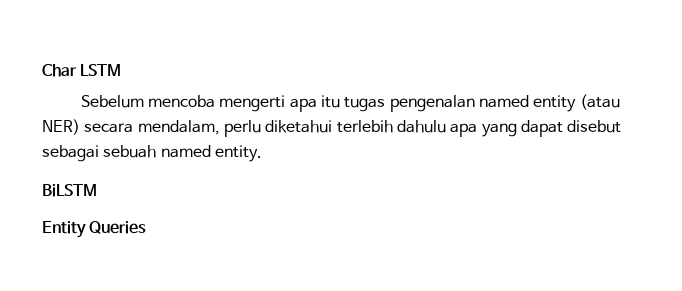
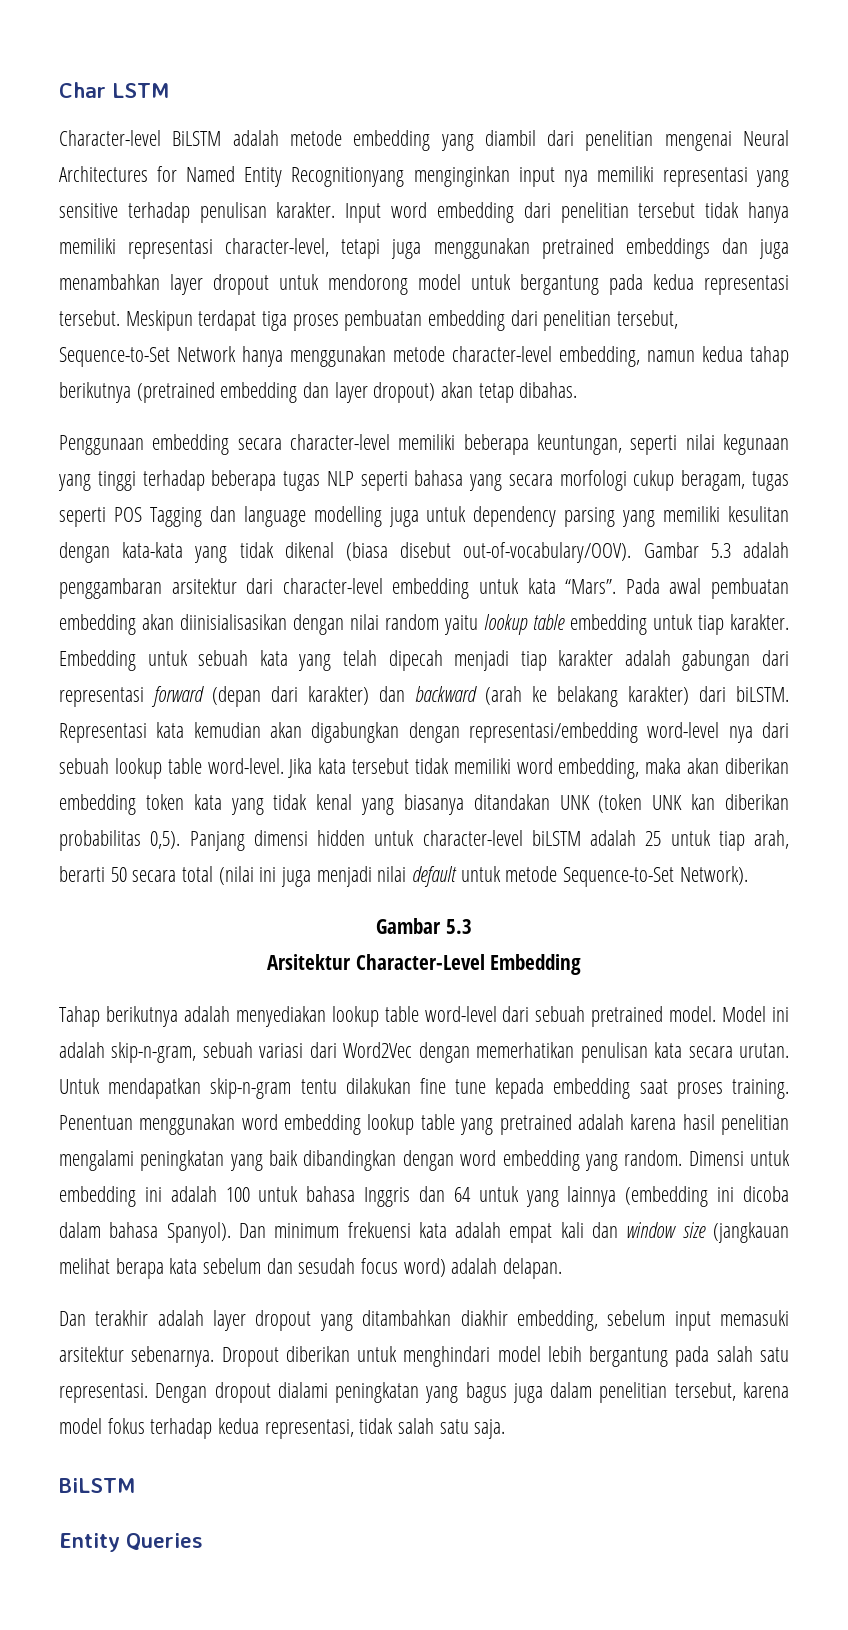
[80,94,620,112] [42,119,622,137] [42,145,262,162] Sebelum mencoba mengerti apa itu tugas pengenalan named entity (atau NER) secara mendalam, perlu diketahui terlebih dahulu apa yang dapat disebut sebagai sebuah named entity. -> [59,130,789,151] [59,166,790,187] [59,202,790,223] [59,238,789,259] [59,274,789,295] [59,310,679,331] [59,346,789,367] [59,382,578,403] [59,434,790,455] [58,470,789,491] [59,506,789,527] [59,542,789,563] [59,578,790,599] [59,614,789,635] [59,650,790,671] [59,686,789,707] [59,722,790,743] [59,758,789,779] [59,794,789,815] [59,830,789,851] [59,866,748,887] [376,918,472,934] [266,954,582,975] [59,1006,789,1027] [59,1042,790,1063] [59,1078,789,1099] [59,1114,790,1135] [59,1150,791,1171] [59,1186,789,1207] [59,1222,789,1243] [59,1258,563,1279] [59,1310,790,1331] [59,1346,789,1367] [59,1382,789,1403] [59,1418,506,1439] Character-level BiLSTM adalah metode embedding yang diambil dari penelitian mengenai Neural Architectures for Named Entity Recognitionyang menginginkan input nya memiliki representasi yang sensitive terhadap penulisan karakter. Input word embedding dari penelitian tersebut tidak hanya memiliki representasi character-level, tetapi juga menggunakan pretrained embeddings dan juga menambahkan layer dropout untuk mendorong model untuk bergantung pada kedua representasi tersebut. Meskipun terdapat tiga proses pembuatan embedding dari penelitian tersebut, Sequence-to-Set Network hanya menggunakan metode character-level embedding, namun kedua tahap berikutnya (pretrained embedding dan layer dropout) akan tetap dibahas. // Penggunaan embedding secara character-level memiliki beberapa keuntungan, seperti nilai kegunaan yang tinggi terhadap beberapa tugas NLP seperti bahasa yang secara morfologi cukup beragam, tugas seperti POS Tagging dan language modelling juga untuk dependency parsing yang memiliki kesulitan dengan kata-kata yang tidak dikenal (biasa disebut out-of-vocabulary/OOV). Gambar 5.3 adalah penggambaran arsitektur dari character-level embedding untuk kata “Mars”. Pada awal pembuatan embedding akan diinisialisasikan dengan nilai random yaitu lookup table embedding untuk tiap karakter. Embedding untuk sebuah kata yang telah dipecah menjadi tiap karakter adalah gabungan dari representasi forward (depan dari karakter) dan backward (arah ke belakang karakter) dari biLSTM. Representasi kata kemudian akan digabungkan dengan representasi/embedding word-level nya dari sebuah lookup table word-level. Jika kata tersebut tidak memiliki word embedding, maka akan diberikan embedding token kata yang tidak kenal yang biasanya ditandakan UNK (token UNK kan diberikan probabilitas 0,5). Panjang dimensi hidden untuk character-level biLSTM adalah 25 untuk tiap arah, berarti 50 secara total (nilai ini juga menjadi nilai default untuk metode Sequence-to-Set Network). // Gambar 5.3 // Arsitektur Character-Level Embedding // Tahap berikutnya adalah menyediakan lookup table word-level dari sebuah pretrained model. Model ini adalah skip-n-gram, sebuah variasi dari Word2Vec dengan memerhatikan penulisan kata secara urutan. Untuk mendapatkan skip-n-gram tentu dilakukan fine tune kepada embedding saat proses training. Penentuan menggunakan word embedding lookup table yang pretrained adalah karena hasil penelitian mengalami peningkatan yang baik dibandingkan dengan word embedding yang random. Dimensi untuk embedding ini adalah 100 untuk bahasa Inggris dan 64 untuk yang lainnya (embedding ini dicoba dalam bahasa Spanyol). Dan minimum frekuensi kata adalah empat kali dan window size (jangkauan melihat berapa kata sebelum dan sesudah focus word) adalah delapan. // Dan terakhir adalah layer dropout yang ditambahkan diakhir embedding, sebelum input memasuki arsitektur sebenarnya. Dropout diberikan untuk menghindari model lebih bergantung pada salah satu representasi. Dengan dropout dialami peningkatan yang bagus juga dalam penelitian tersebut, karena model fokus terhadap kedua representasi, tidak salah satu saja.

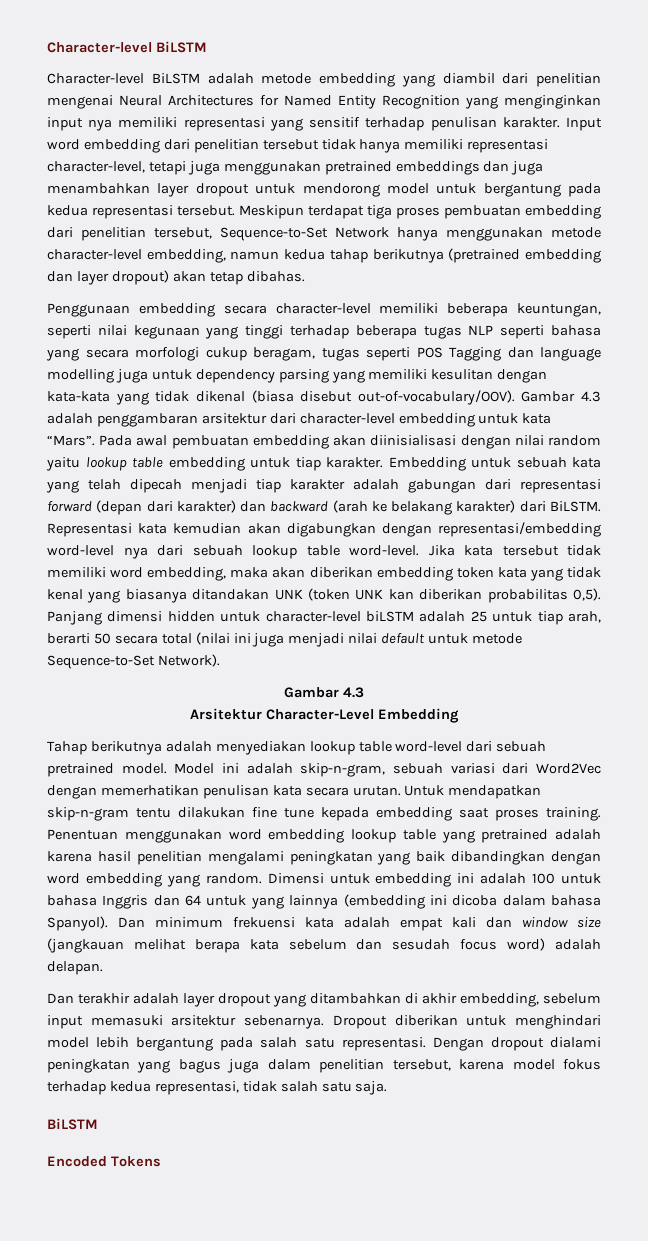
[59,82,169,98] Char LSTM -> [47,41,207,53] Character-level BiLSTM
[291,167,405,187] Recognitionyang -> [382,95,498,109] Recognition yang
[59,203,118,218] sensitive -> [309,117,361,128] sensitif
[710,543,731,558] 5.3 -> [581,391,601,402] 4.3
[180,614,287,630] diinisialisasikan -> [370,435,457,446] diinisialisasi
[736,686,789,702] biLSTM. -> [549,501,601,512] BiLSTM.
[445,919,472,934] 5.3 -> [342,687,364,698] 4.3
[460,1310,508,1326] diakhir -> [405,993,457,1004] di akhir
[59,1533,203,1552] Entity Queries -> [47,1156,161,1167] Encoded Tokens

